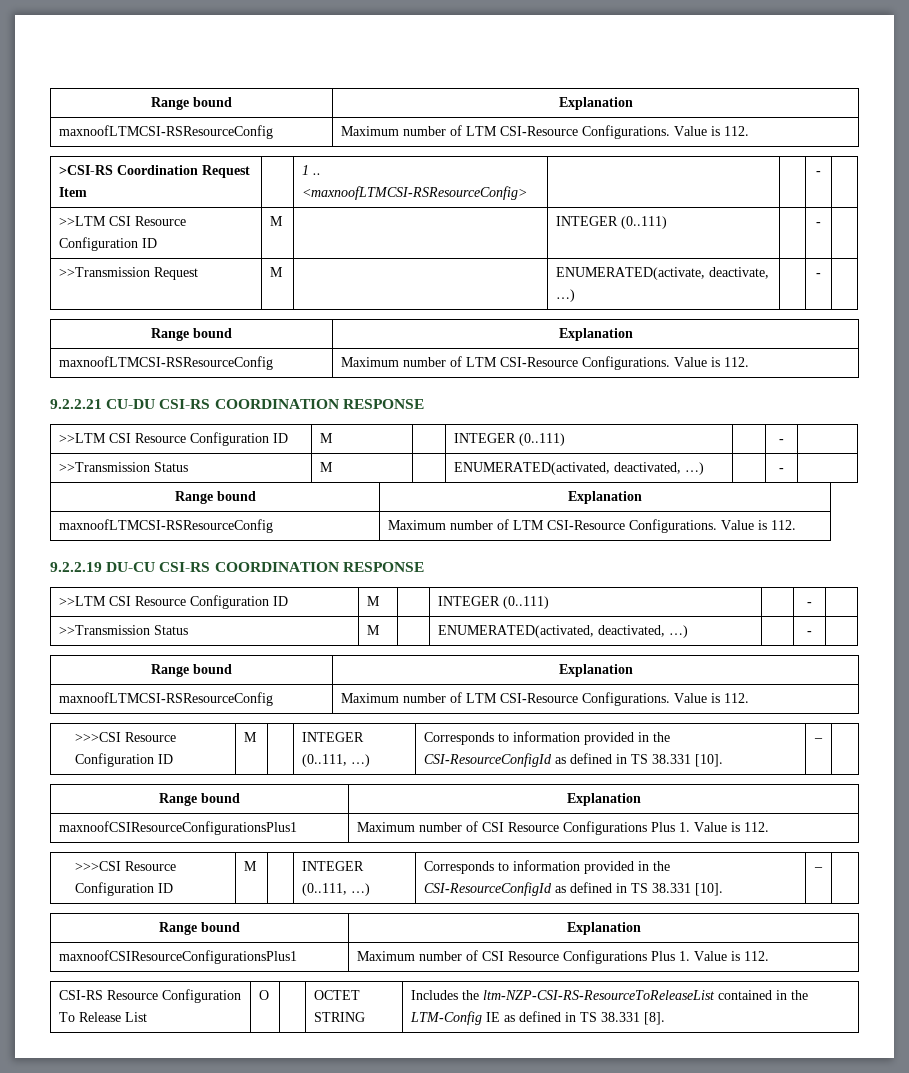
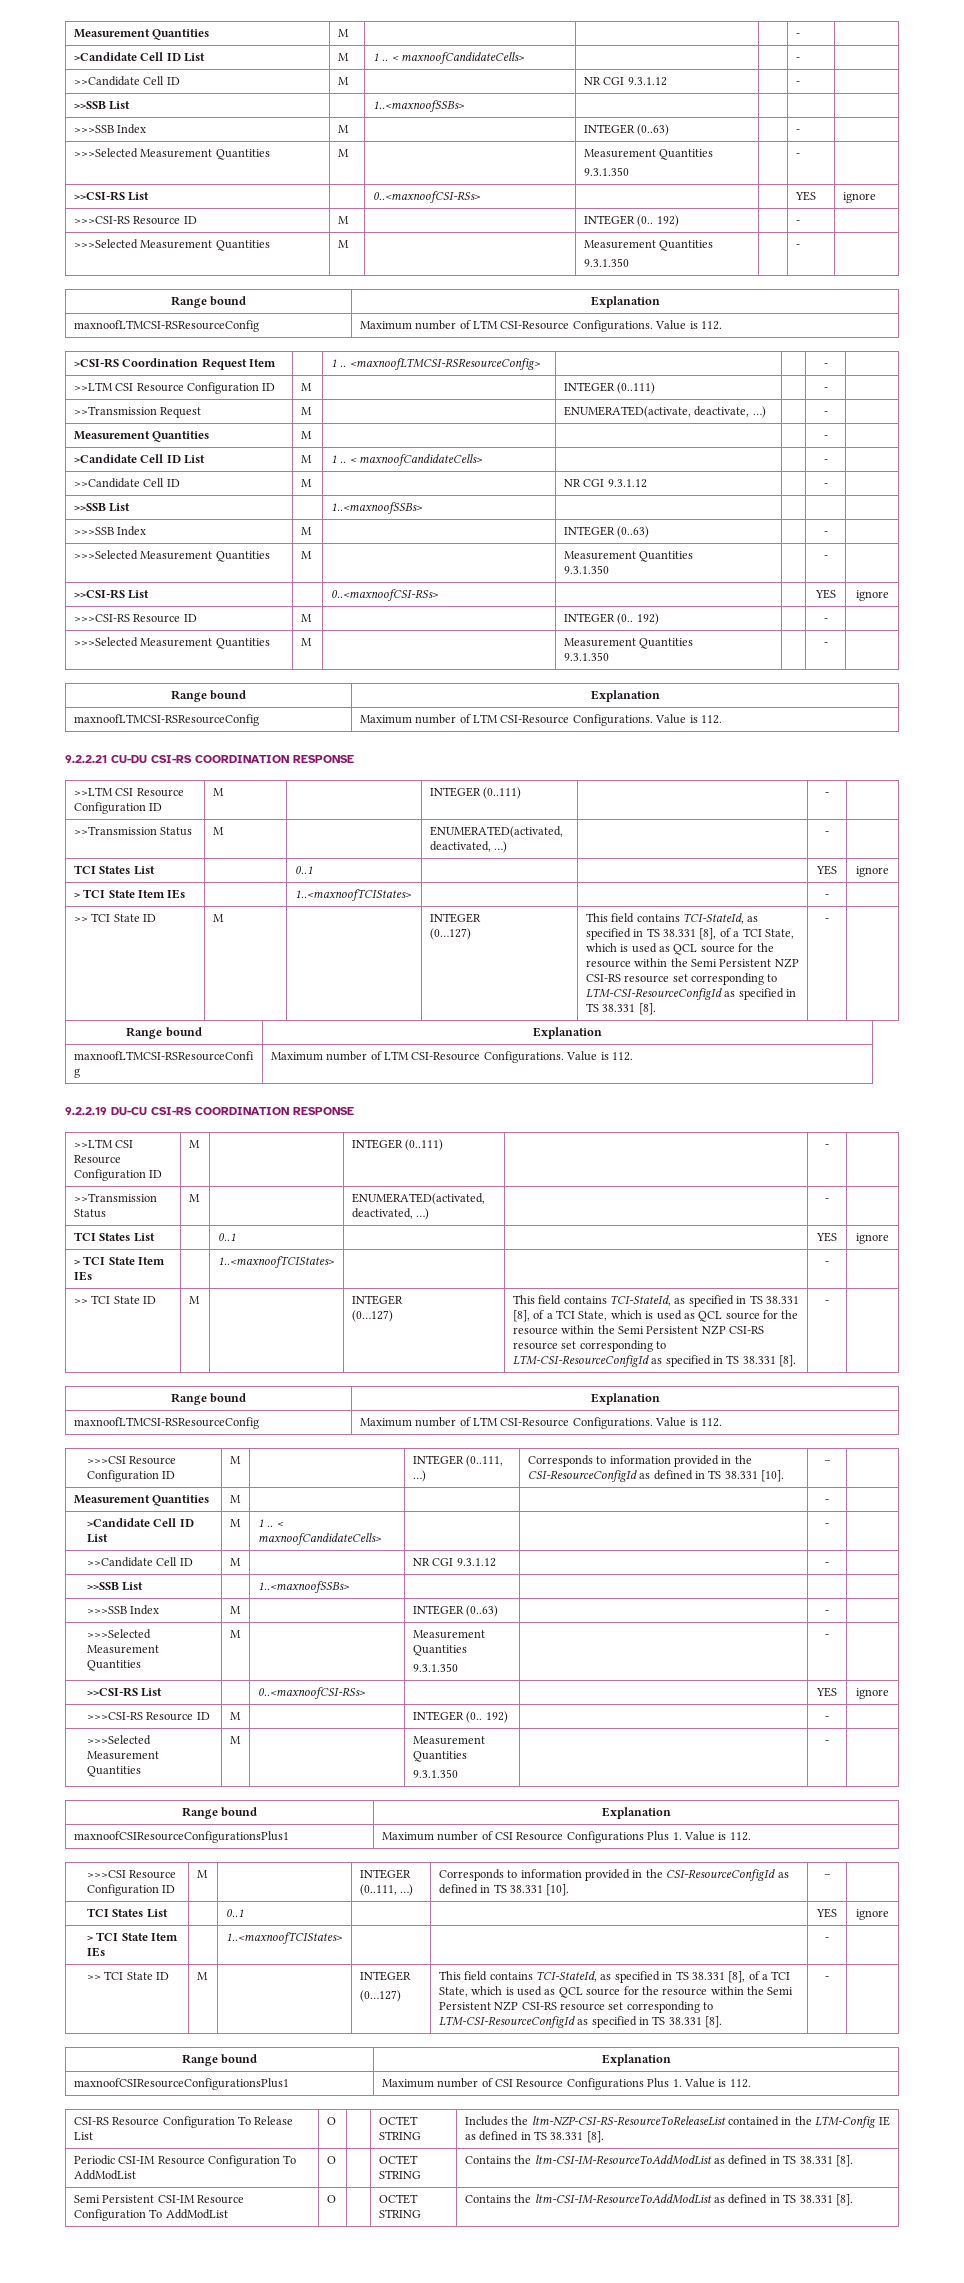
(151, 103) none -> [73,29,210,40] [337,29,349,37] [795,33,800,37] [73,52,206,62] [337,53,349,61] [372,52,526,64] [795,57,800,61] [73,76,180,86] [337,77,349,85] [583,77,667,86] [795,81,800,85] [73,101,131,110] [372,100,465,112] [73,124,147,134] [337,125,349,133] [583,124,670,136] [795,129,800,133] [73,148,270,160] [337,149,349,157] [583,149,714,160] [583,167,629,176] [795,153,800,157] [73,191,150,201] [372,191,481,203] [794,191,816,201] [842,192,876,203] [73,216,197,225] [337,216,349,224] [583,215,679,227] [795,220,800,224] [73,239,270,251] [337,240,349,248] [583,240,714,251] [583,258,629,267] [795,244,800,248] Measurement Quantities | M | | | | - | // >Candidate Cell ID List | M | 1 .. < maxnoofCandidateCells> | | | - | // >>Candidate Cell ID | M | | NR CGI 9.3.1.12 | | - | // >>SSB List | | 1..<maxnoofSSBs> | | | | // >>>SSB Index | M | | INTEGER (0..63) | | - | // >>>Selected Measurement Quantities | M | | Measurement Quantities // 9.3.1.350 | | - | // >>CSI-RS List | | 0..<maxnoofCSI-RSs> | | | YES | ignore // >>>CSI-RS Resource ID | M | | INTEGER (0.. 192) | | - | // >>>Selected Measurement Quantities | M | | Measurement Quantities // 9.3.1.350 | | - | //
(821, 275) none -> [73,431,210,442] [300,431,312,439] [823,435,828,439] [73,454,206,464] [300,455,312,463] [330,454,484,466] [823,459,828,463] [73,478,180,488] [300,479,312,487] [563,479,647,488] [823,483,828,487] [73,503,131,512] [330,502,423,514] [73,526,147,536] [300,527,312,535] [563,526,650,538] [823,531,828,535] [73,550,270,562] [300,551,312,559] [563,551,694,562] [563,565,609,574] [823,555,828,559] [73,589,150,599] [330,589,439,601] [814,589,836,599] [855,590,889,601] [73,614,197,623] [300,614,312,622] [563,613,659,625] [823,618,828,622] [73,637,270,649] [300,638,312,646] [563,638,694,649] [563,652,609,661] [823,642,828,646] // Measurement Quantities | M | | | | - | // >Candidate Cell ID List | M | 1 .. < maxnoofCandidateCells> | | | - | // >>Candidate Cell ID | M | | NR CGI 9.3.1.12 | | - | // >>SSB List | | 1..<maxnoofSSBs> | | | | // >>>SSB Index | M | | INTEGER (0..63) | | - | // >>>Selected Measurement Quantities | M | | Measurement Quantities // 9.3.1.350 | | - | // >>CSI-RS List | | 0..<maxnoofCSI-RSs> | | | YES | ignore // >>>CSI-RS Resource ID | M | | INTEGER (0.. 192) | | - | // >>>Selected Measurement Quantities | M | | Measurement Quantities // 9.3.1.350 | | - |
(784, 470) none -> [73,865,155,875] [294,866,313,874] [816,865,837,875] [856,866,889,877] [73,889,186,899] [294,889,412,901] [825,894,829,898] [73,913,157,922] [212,914,224,922] [429,913,481,923] [429,928,471,940] [585,913,759,924] [585,928,794,940] [585,943,774,955] [585,958,799,968] [585,973,778,985] [585,988,797,1000] [585,1003,656,1015] [825,918,829,922] // TCI States List | | 0..1 | | | YES | ignore // > TCI State Item IEs | | 1..<maxnoofTCIStates> | | | - | // >> TCI State ID | M | | INTEGER // (0…127) | This field contains TCI-StateId, as specified in TS 38.331 [8], of a TCI State, which is used as QCL source for the resource within the Semi Persistent NZP CSI-RS resource set corresponding to LTM-CSI-ResourceConfigId as specified in TS 38.331 [8]. | - |
(812, 633) none -> [73,1232,155,1242] [217,1233,236,1241] [816,1232,837,1242] [856,1233,889,1244] [73,1256,166,1265] [73,1271,92,1281] [217,1256,335,1268] [825,1261,829,1265] [73,1295,157,1304] [188,1296,200,1304] [351,1295,403,1305] [351,1310,393,1322] [512,1295,799,1307] [512,1310,799,1322] [512,1325,765,1335] [512,1340,667,1352] [512,1355,797,1367] [825,1300,829,1304] // TCI States List | | 0..1 | | | YES | ignore // > TCI State Item IEs | | 1..<maxnoofTCIStates> | | | - | // >> TCI State ID | M | | INTEGER // (0…127) | This field contains TCI-StateId, as specified in TS 38.331 [8], of a TCI State, which is used as QCL source for the resource within the Semi Persistent NZP CSI-RS resource set corresponding to LTM-CSI-ResourceConfigId as specified in TS 38.331 [8]. | - |
(823, 740) none -> [73,1495,210,1506] [229,1495,241,1503] [825,1499,829,1503] [86,1518,194,1527] [86,1534,108,1543] [229,1519,241,1527] [257,1519,284,1527] [257,1533,382,1545] [825,1523,829,1527] [86,1557,193,1567] [229,1558,241,1566] [412,1558,496,1567] [825,1562,829,1566] [86,1582,144,1591] [257,1581,350,1593] [86,1605,160,1615] [229,1606,241,1614] [412,1605,499,1617] [825,1610,829,1614] [86,1629,151,1639] [86,1645,159,1654] [86,1660,141,1671] [229,1630,241,1638] [412,1630,485,1639] [412,1645,467,1656] [412,1663,458,1672] [825,1634,829,1638] [86,1687,163,1697] [257,1687,366,1699] [816,1687,837,1697] [856,1688,889,1699] [86,1712,210,1721] [229,1712,241,1720] [412,1711,508,1723] [825,1716,829,1720] [86,1735,151,1745] [86,1751,159,1760] [86,1766,141,1777] [229,1736,241,1744] [412,1736,485,1745] [412,1751,467,1762] [412,1769,458,1778] [825,1740,829,1744] // Measurement Quantities | M | | | | - | // >Candidate Cell ID List | M | 1 .. < maxnoofCandidateCells> | | | - | // >>Candidate Cell ID | M | | NR CGI 9.3.1.12 | | - | // >>SSB List | | 1..<maxnoofSSBs> | | | | // >>>SSB Index | M | | INTEGER (0..63) | | - | // >>>Selected Measurement Quantities | M | | Measurement Quantities // 9.3.1.350 | | - | // >>CSI-RS List | | 0..<maxnoofCSI-RSs> | | | YES | ignore // >>>CSI-RS Resource ID | M | | INTEGER (0.. 192) | | - | // >>>Selected Measurement Quantities | M | | Measurement Quantities // 9.3.1.350 | | - |
(823, 869) none -> [86,1908,168,1918] [225,1909,244,1917] [816,1908,837,1918] [856,1909,889,1920] [86,1932,178,1941] [86,1947,105,1957] [225,1932,343,1944] [825,1937,829,1941] [86,1971,169,1980] [196,1972,208,1980] [359,1971,411,1981] [359,1990,401,2002] [438,1971,791,1983] [438,1986,794,1998] [438,2001,714,2013] [438,2016,723,2028] [825,1976,829,1980] // TCI States List | | 0..1 | | | YES | ignore // > TCI State Item IEs | | 1..<maxnoofTCIStates> | | | - | // >> TCI State ID | M | | INTEGER // (0…127) | This field contains TCI-StateId, as specified in TS 38.331 [8], of a TCI State, which is used as QCL source for the resource within the Semi Persistent NZP CSI-RS resource set corresponding to LTM-CSI-ResourceConfigId as specified in TS 38.331 [8]. | - |
(666, 1018) none -> [73,2155,297,2167] [73,2170,136,2180] [326,2156,336,2164] [378,2155,418,2165] [378,2170,421,2179] [464,2155,853,2167] [73,2195,245,2204] [73,2209,228,2221] [326,2195,336,2203] [378,2194,418,2204] [378,2209,421,2218] [464,2194,853,2206] // Periodic CSI-IM Resource Configuration To AddModList | O | | OCTET STRING | Contains the ltm-CSI-IM-ResourceToAddModList as defined in TS 38.331 [8]. // Semi Persistent CSI-IM Resource Configuration To AddModList | O | | OCTET STRING | Contains the ltm-CSI-IM-ResourceToAddModList as defined in TS 38.331 [8].

